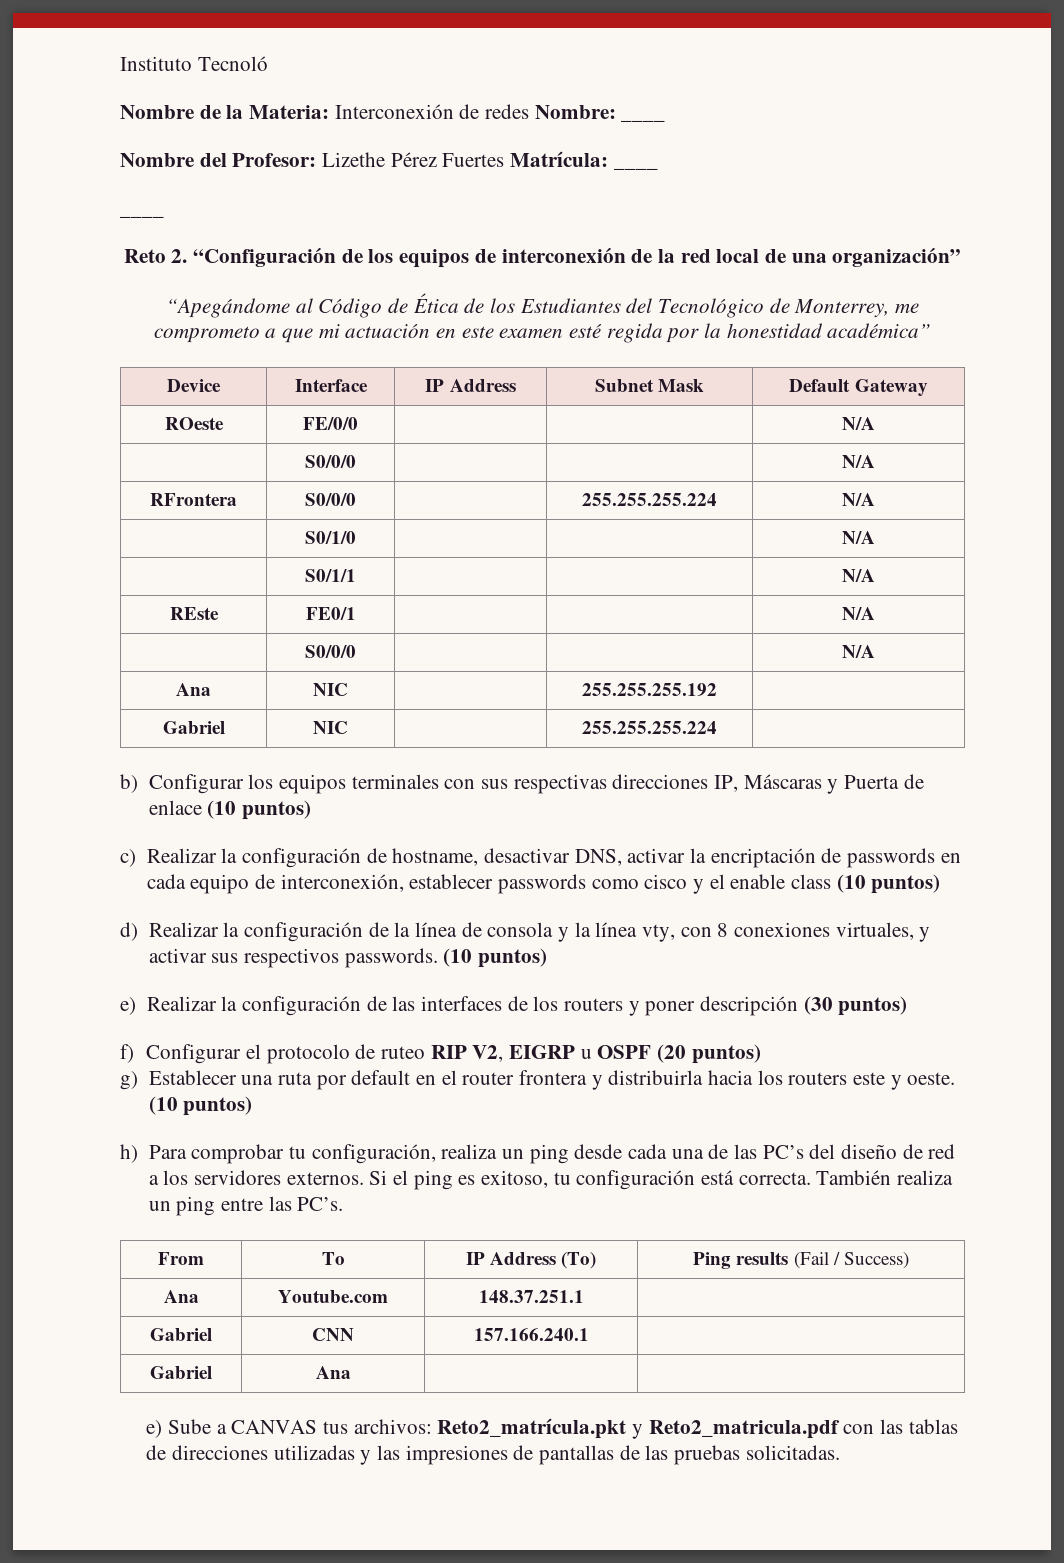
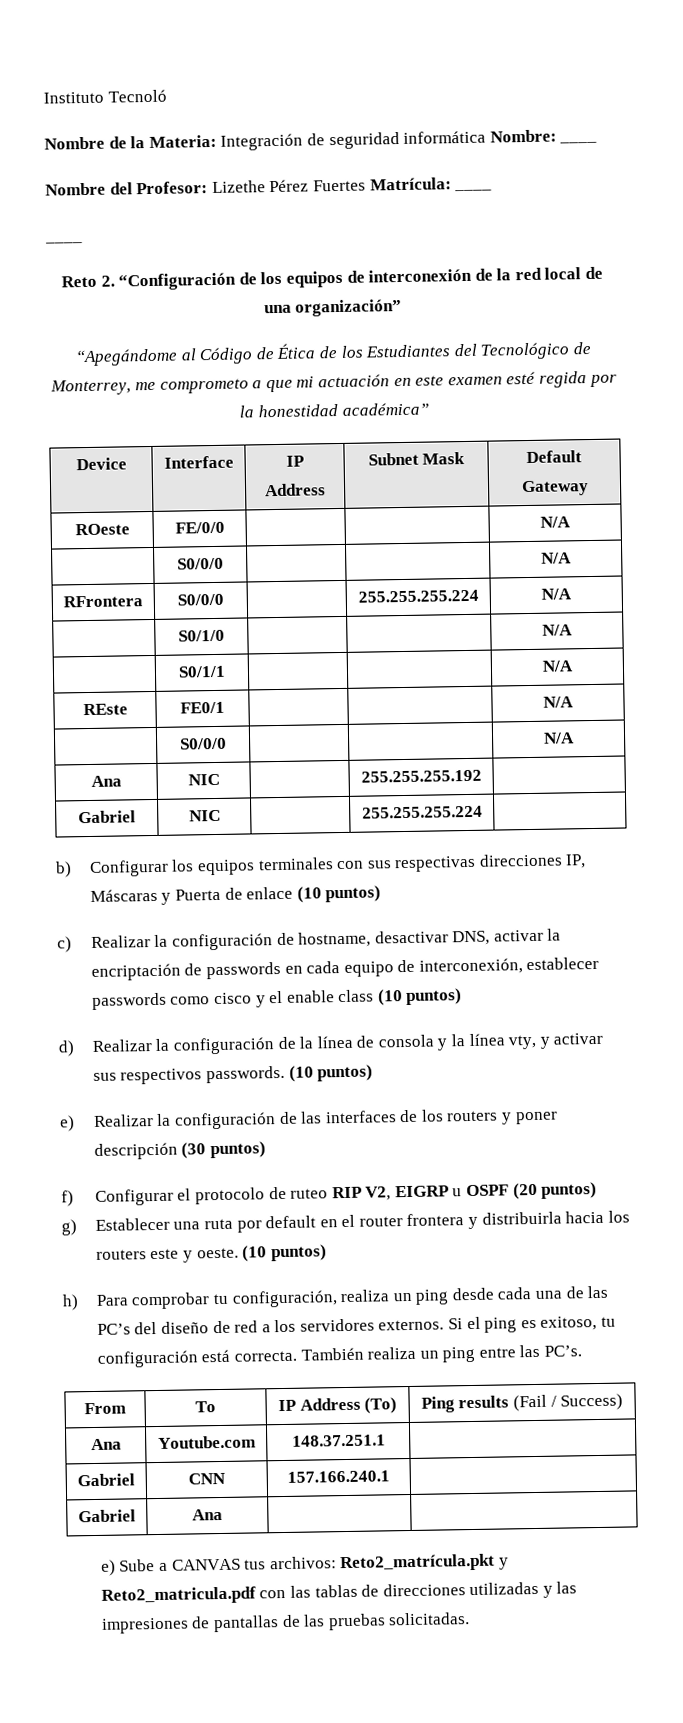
[334,104,530,119] Interconexión de redes -> [220,130,487,151] Integración de seguridad informática
[680,922,914,940] con 8 conexiones virtuales, -> (538, 1042) none

